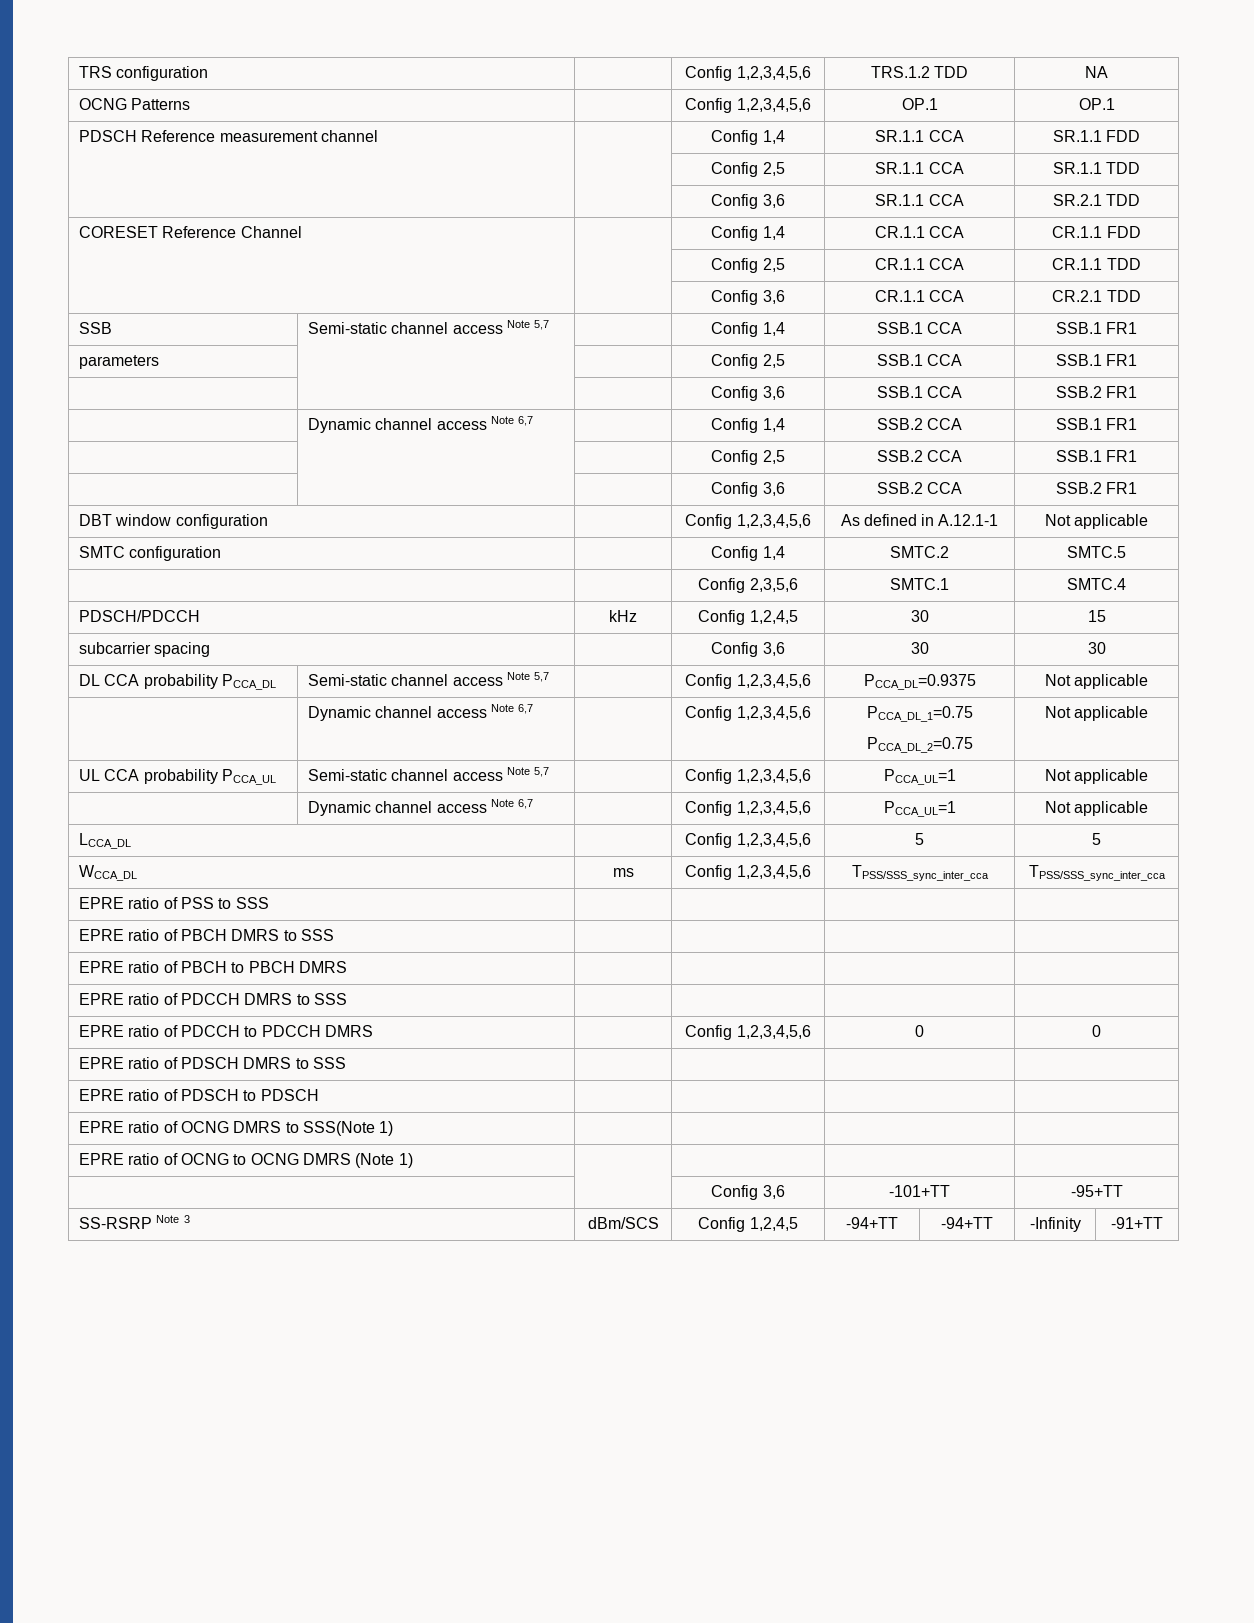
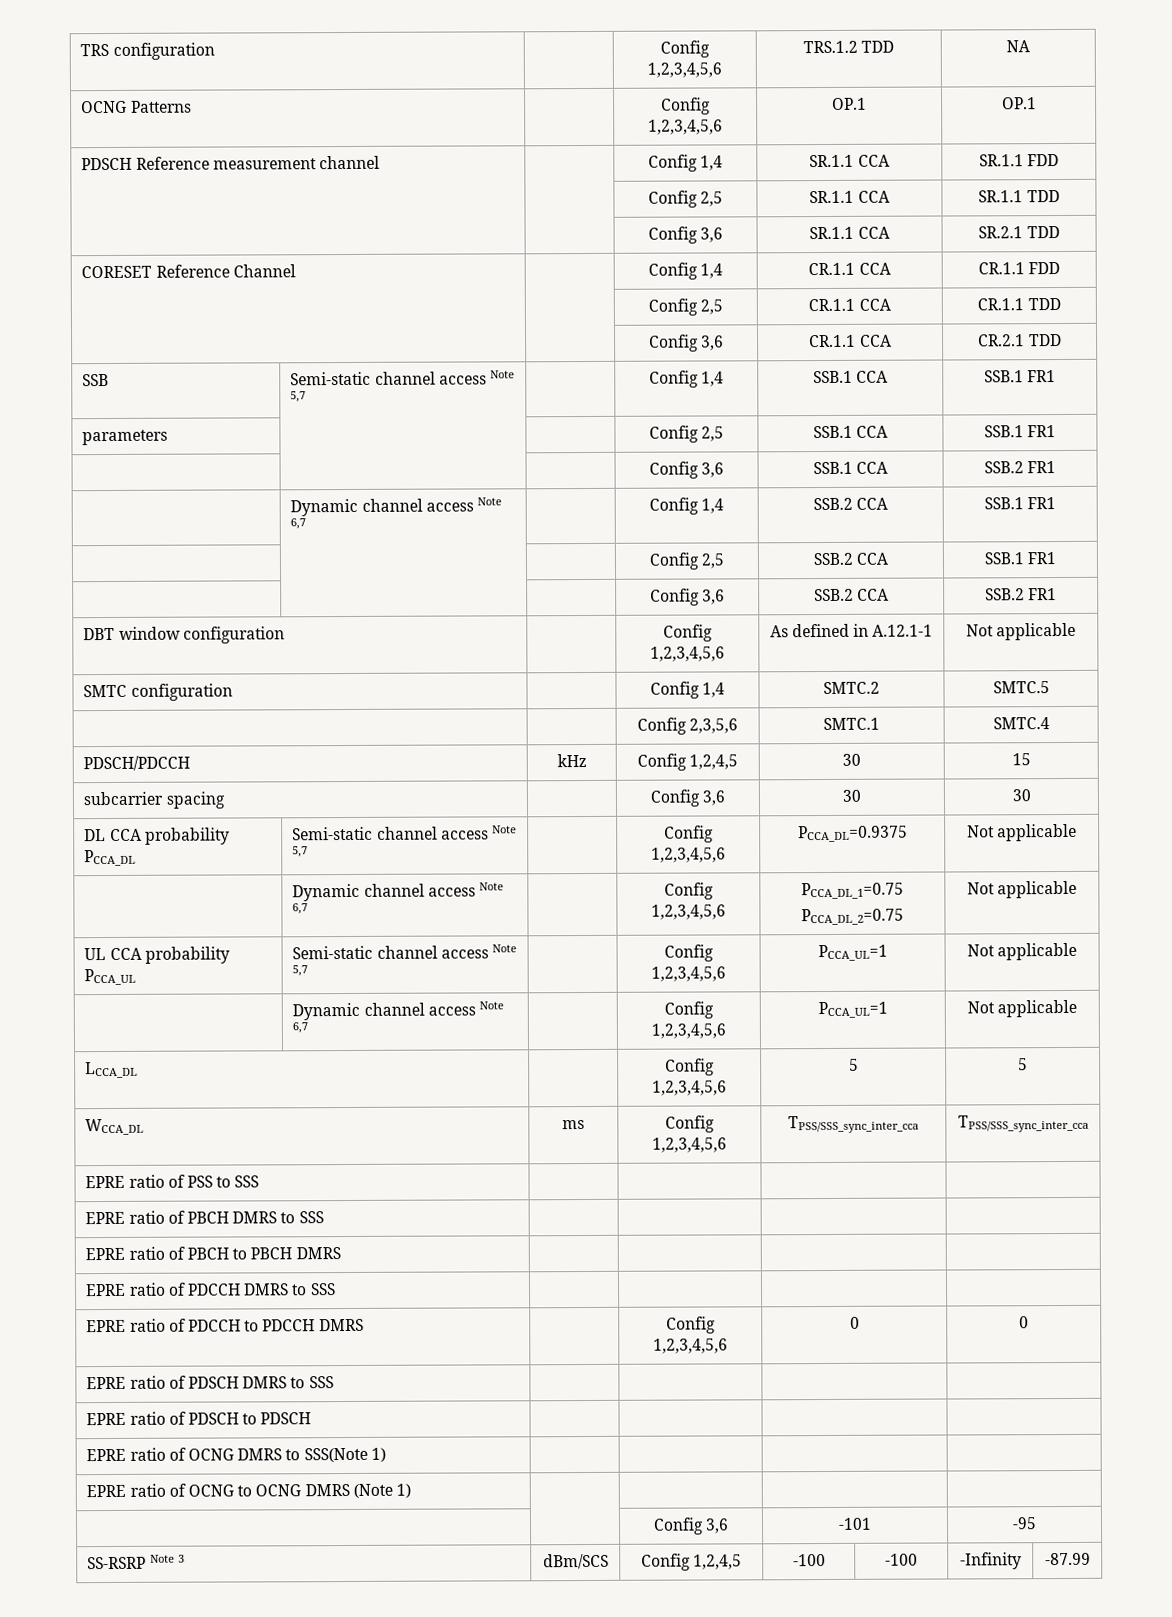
[889,1185,950,1197] [1070,1185,1123,1197] -101+TT | -95+TT -> [838,1517,872,1530] [1012,1517,1037,1530] -101 | -95
[846,1217,898,1229] [941,1217,993,1229] -94+TT | -94+TT -> [792,1554,826,1567] [885,1553,918,1566] -100 | -100
[1111,1217,1163,1229] -91+TT -> [1044,1552,1091,1566] -87.99

